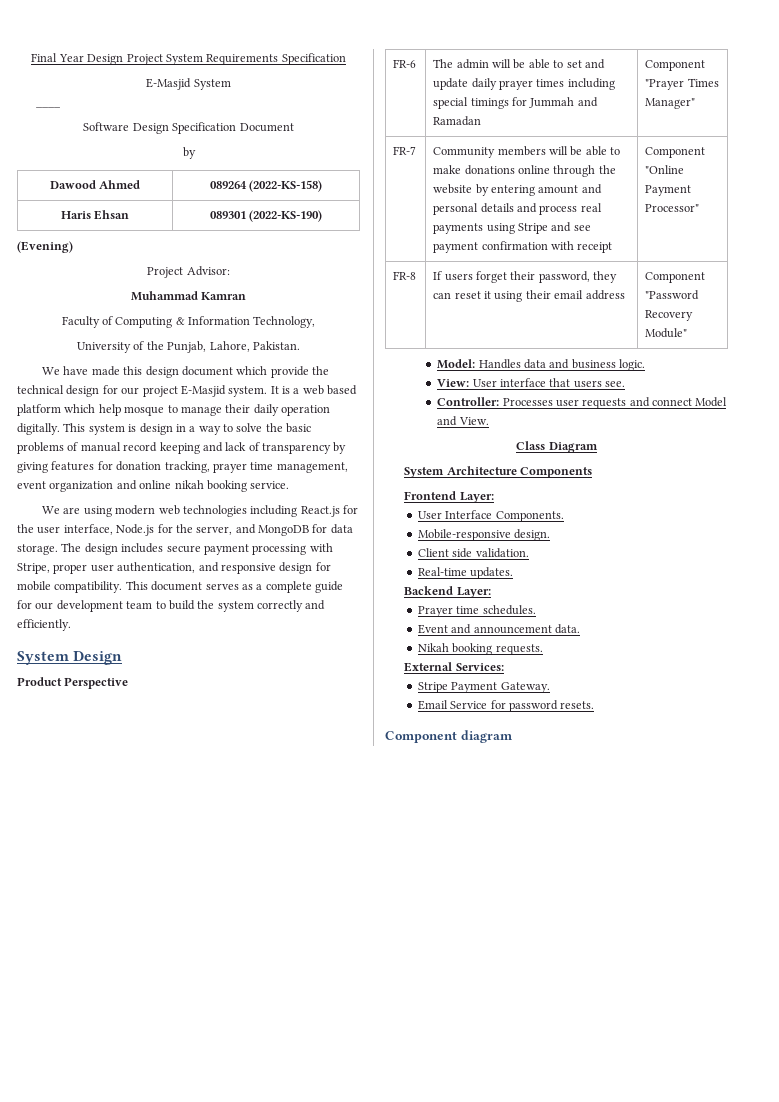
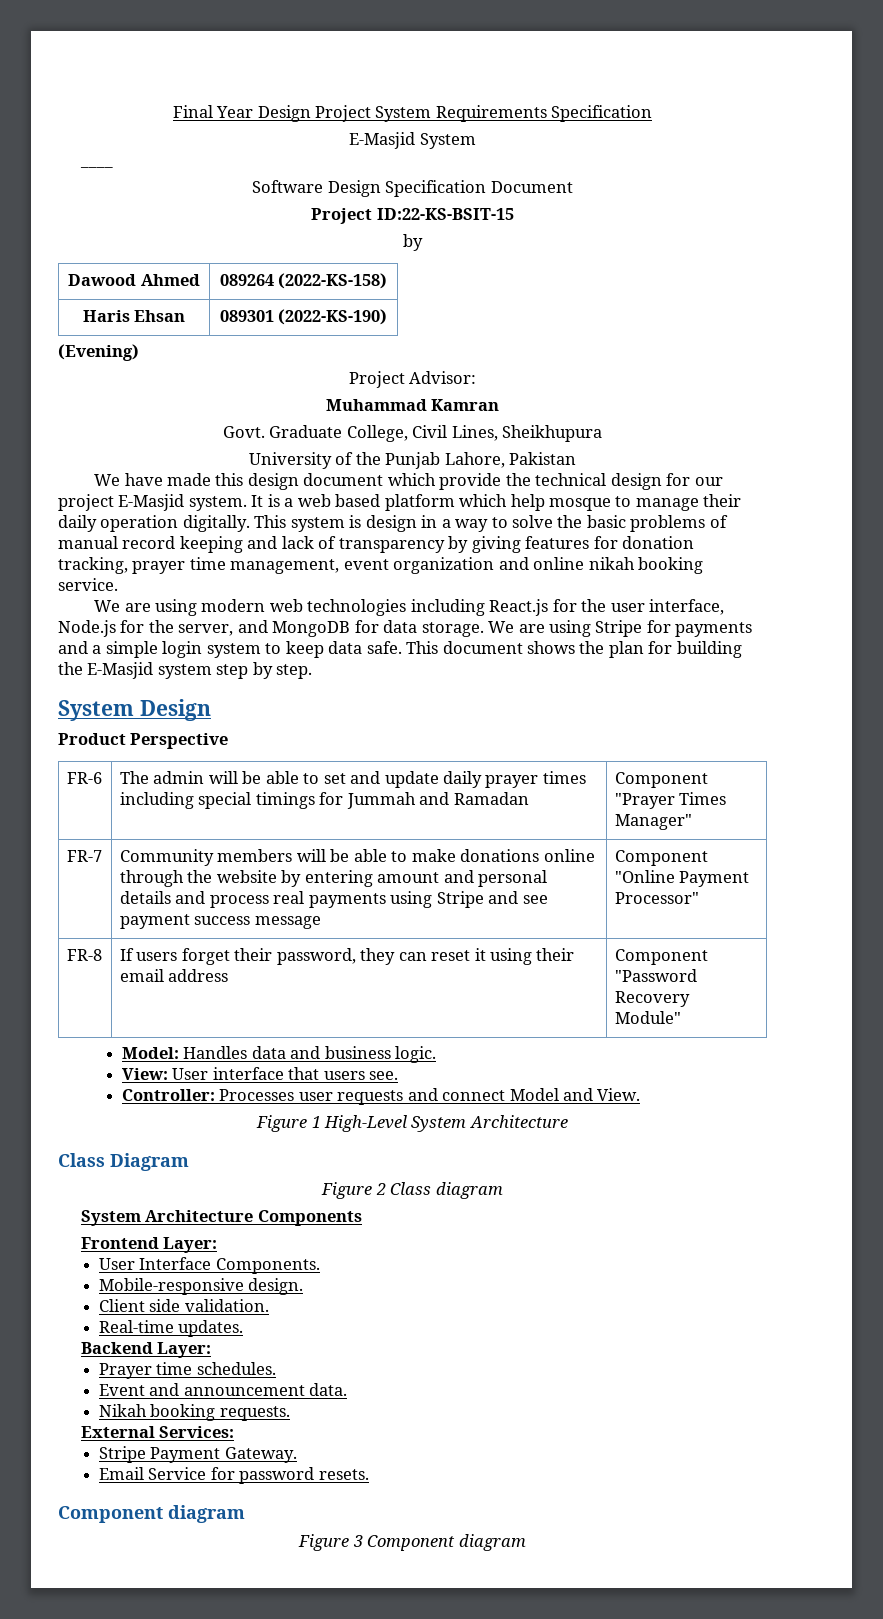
(294, 127) none -> [311,208,514,224] // Project ID:22-KS-BSIT-15
[61,316,316,328] Faculty of Computing & Information Technology, -> [222,425,603,442] Govt. Graduate College, Civil Lines, Sheikhupura
[167,341,300,353] Punjab, Lahore, Pakistan. -> [385,452,577,469] Punjab Lahore, Pakistan
[61,543,333,555] [17,562,331,574] [17,581,343,593] [17,600,326,612] [17,619,71,631] The design includes secure payment processing with Stripe, proper user authentication, and responsive design for mobile compatibility. This document serves as a complete guide for our development team to build the system correctly and efficiently. -> [488,620,753,637] [58,641,742,658] [58,662,313,679] We are using Stripe for payments and a simple login system to keep data safe. This document shows the plan for building the E-Masjid system step by step.
[481,241,613,253] confirmation with receipt -> [194,916,321,929] success message
[516,441,598,453] Class Diagram -> [256,1115,568,1132] [58,1153,189,1171] [321,1182,503,1199] Figure 1 High-Level System Architecture // Class Diagram // Figure 2 Class diagram
(513, 736) none -> [298,1534,526,1551] // Figure 3 Component diagram

